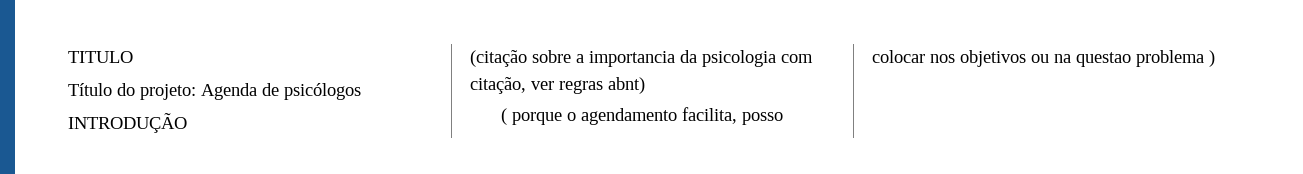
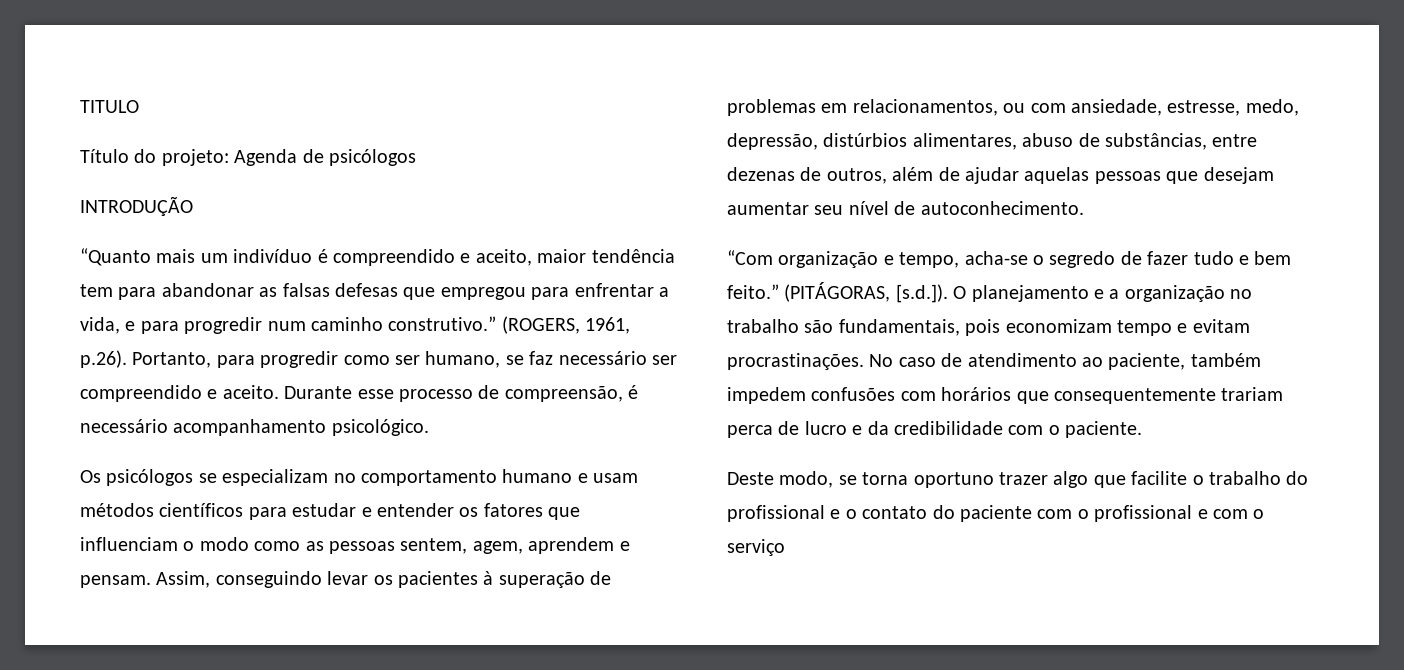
[470,50,813,67] [470,77,645,94] [501,107,784,125] [872,50,1215,67] (citação sobre a importancia da psicologia com citação, ver regras abnt) // ( porque o agendamento facilita, posso colocar nos objetivos ou na questao problema ) -> [80,248,675,266] [80,283,669,300] [80,316,631,334] [80,350,677,368] [80,385,639,402] [80,419,429,436] [80,469,639,486] [80,503,581,520] [80,537,630,554] [80,571,612,588] [727,99,1299,116] [727,133,1258,150] [727,167,1274,184] [727,201,1084,215] [727,250,1292,268] [727,282,1253,303] [727,319,1250,336] [727,353,1261,370] [727,387,1284,404] [727,421,1143,438] [727,471,1309,488] [727,505,1265,522] [727,539,785,556] “Quanto mais um indivíduo é compreendido e aceito, maior tendência tem para abandonar as falsas defesas que empregou para enfrentar a vida, e para progredir num caminho construtivo.” (ROGERS, 1961, p.26). Portanto, para progredir como ser humano, se faz necessário ser compreendido e aceito. Durante esse processo de compreensão, é necessário acompanhamento psicológico. // Os psicólogos se especializam no comportamento humano e usam métodos científicos para estudar e entender os fatores que influenciam o modo como as pessoas sentem, agem, aprendem e pensam. Assim, conseguindo levar os pacientes à superação de problemas em relacionamentos, ou com ansiedade, estresse, medo, depressão, distúrbios alimentares, abuso de substâncias, entre dezenas de outros, além de ajudar aquelas pessoas que desejam aumentar seu nível de autoconhecimento. // “Com organização e tempo, acha-se o segredo de fazer tudo e bem feito.” (PITÁGORAS, [s.d.]). O planejamento e a organização no trabalho são fundamentais, pois economizam tempo e evitam procrastinações. No caso de atendimento ao paciente, também impedem confusões com horários que consequentemente trariam perca de lucro e da credibilidade com o paciente. // Deste modo, se torna oportuno trazer algo que facilite o trabalho do profissional e o contato do paciente com o profissional e com o serviço

